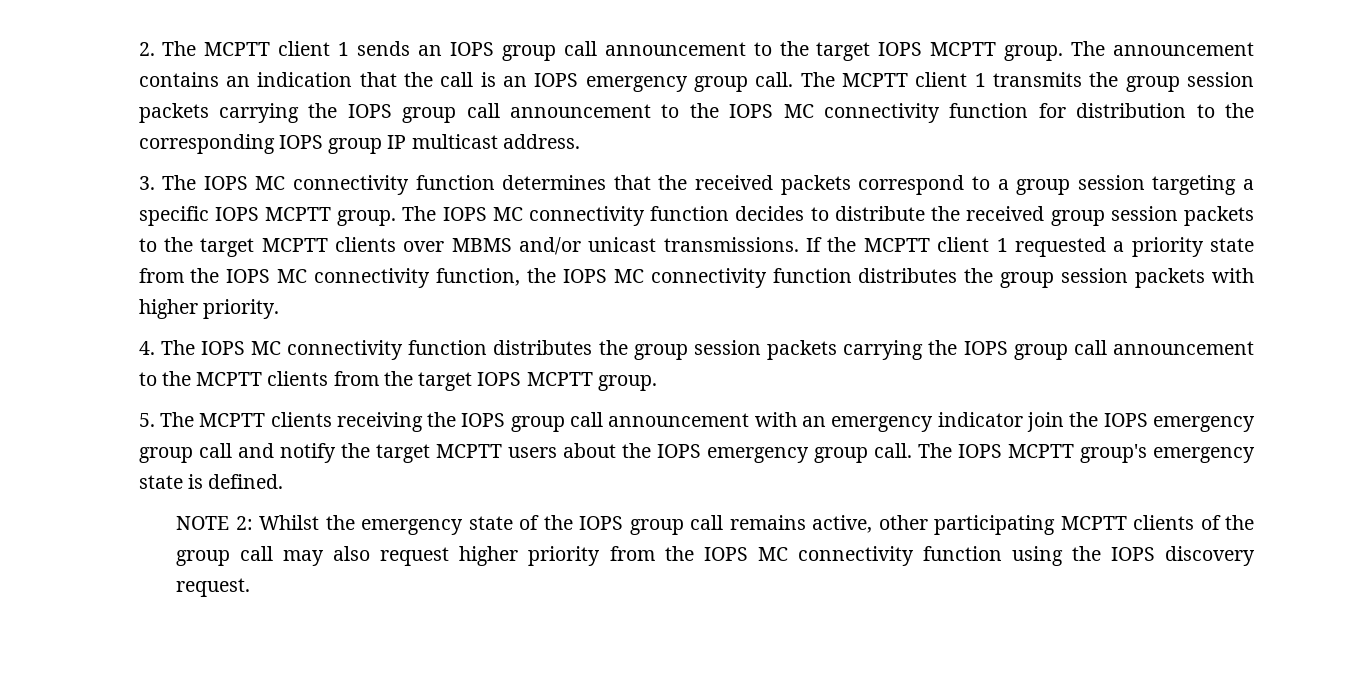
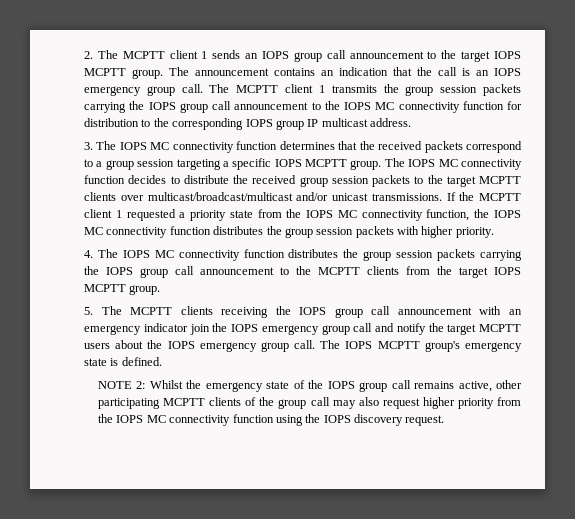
[451,238,512,252] MBMS -> [147,192,293,201] multicast/broadcast/multicast

